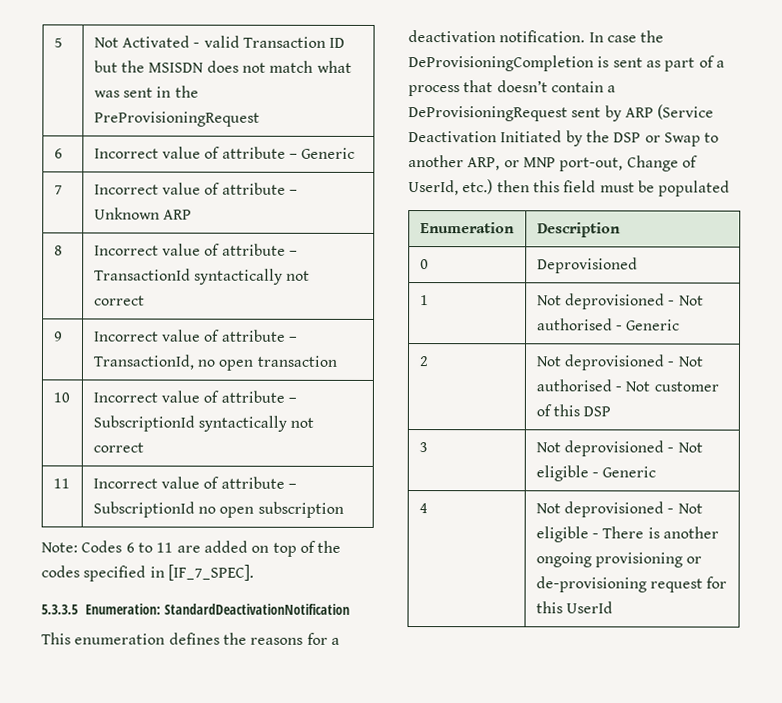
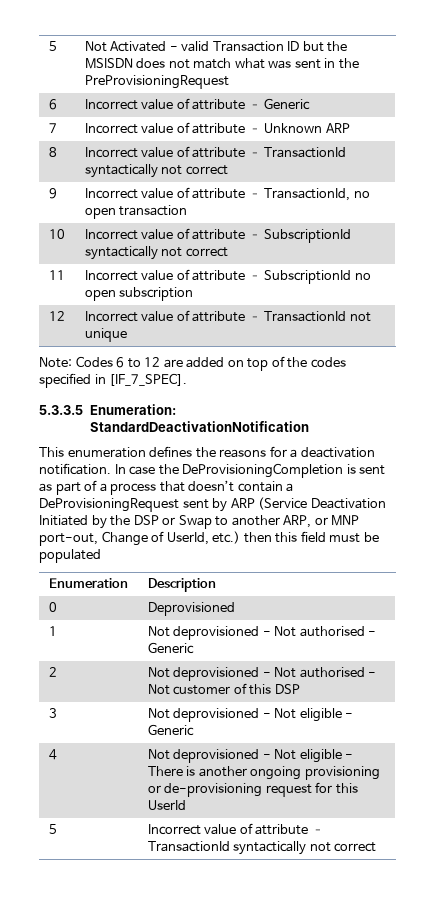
(344, 509) none -> [48,311,65,321] [84,310,371,322] [84,328,127,342] // 12 | Incorrect value of attribute – TransactionId not unique
[156,542,174,553] 11 -> [144,357,161,367] 12
(614, 607) none -> [48,824,57,834] [147,823,324,835] [147,841,377,855] // 5 | Incorrect value of attribute – TransactionId syntactically not correct

